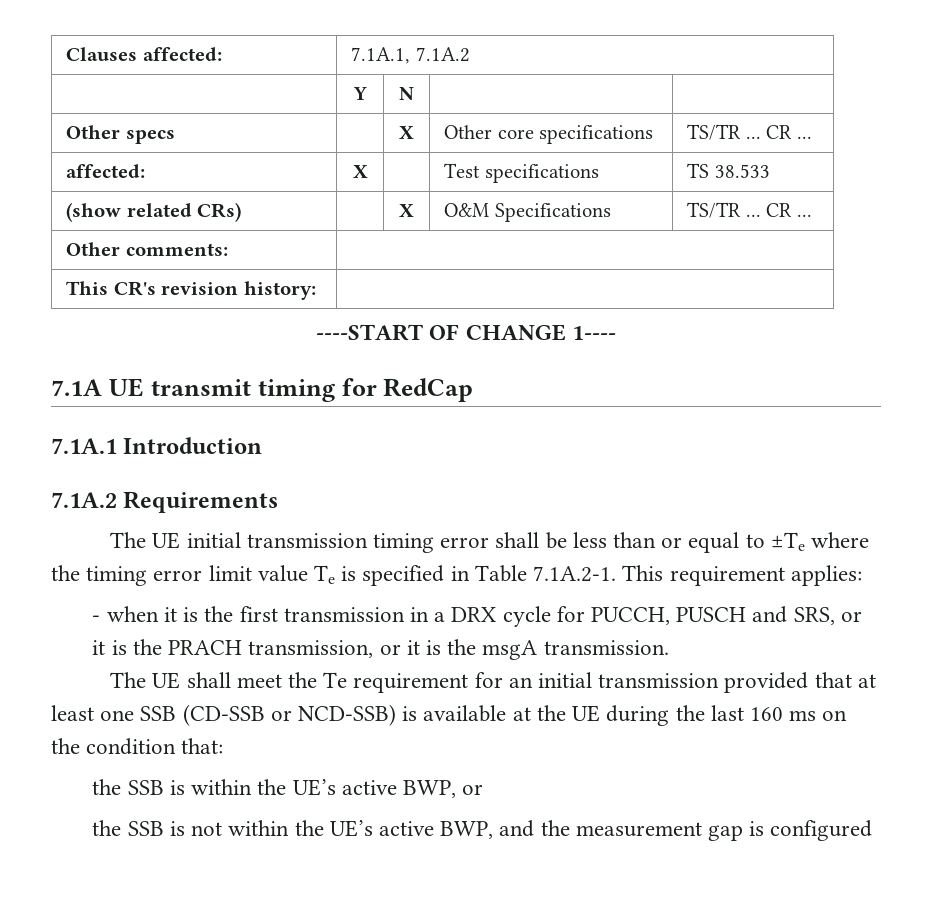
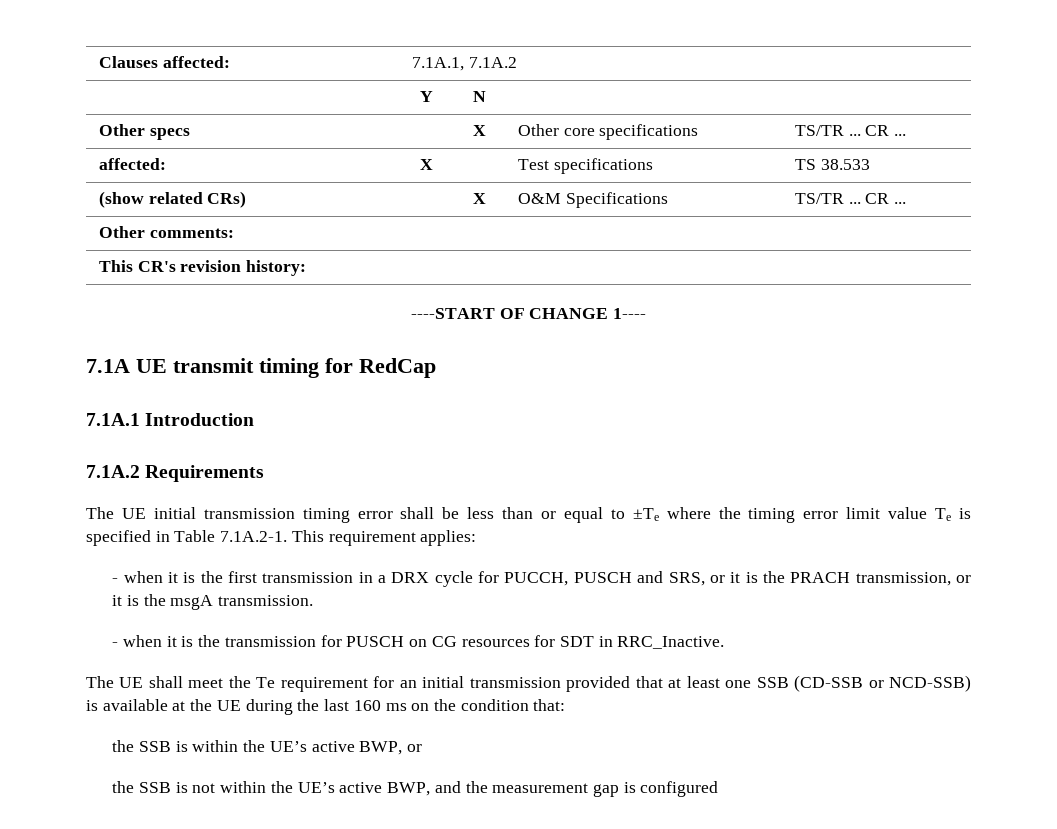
(669, 647) none -> [112,635,725,649] // - when it is the transmission for PUSCH on CG resources for SDT in RRC_Inactive.

